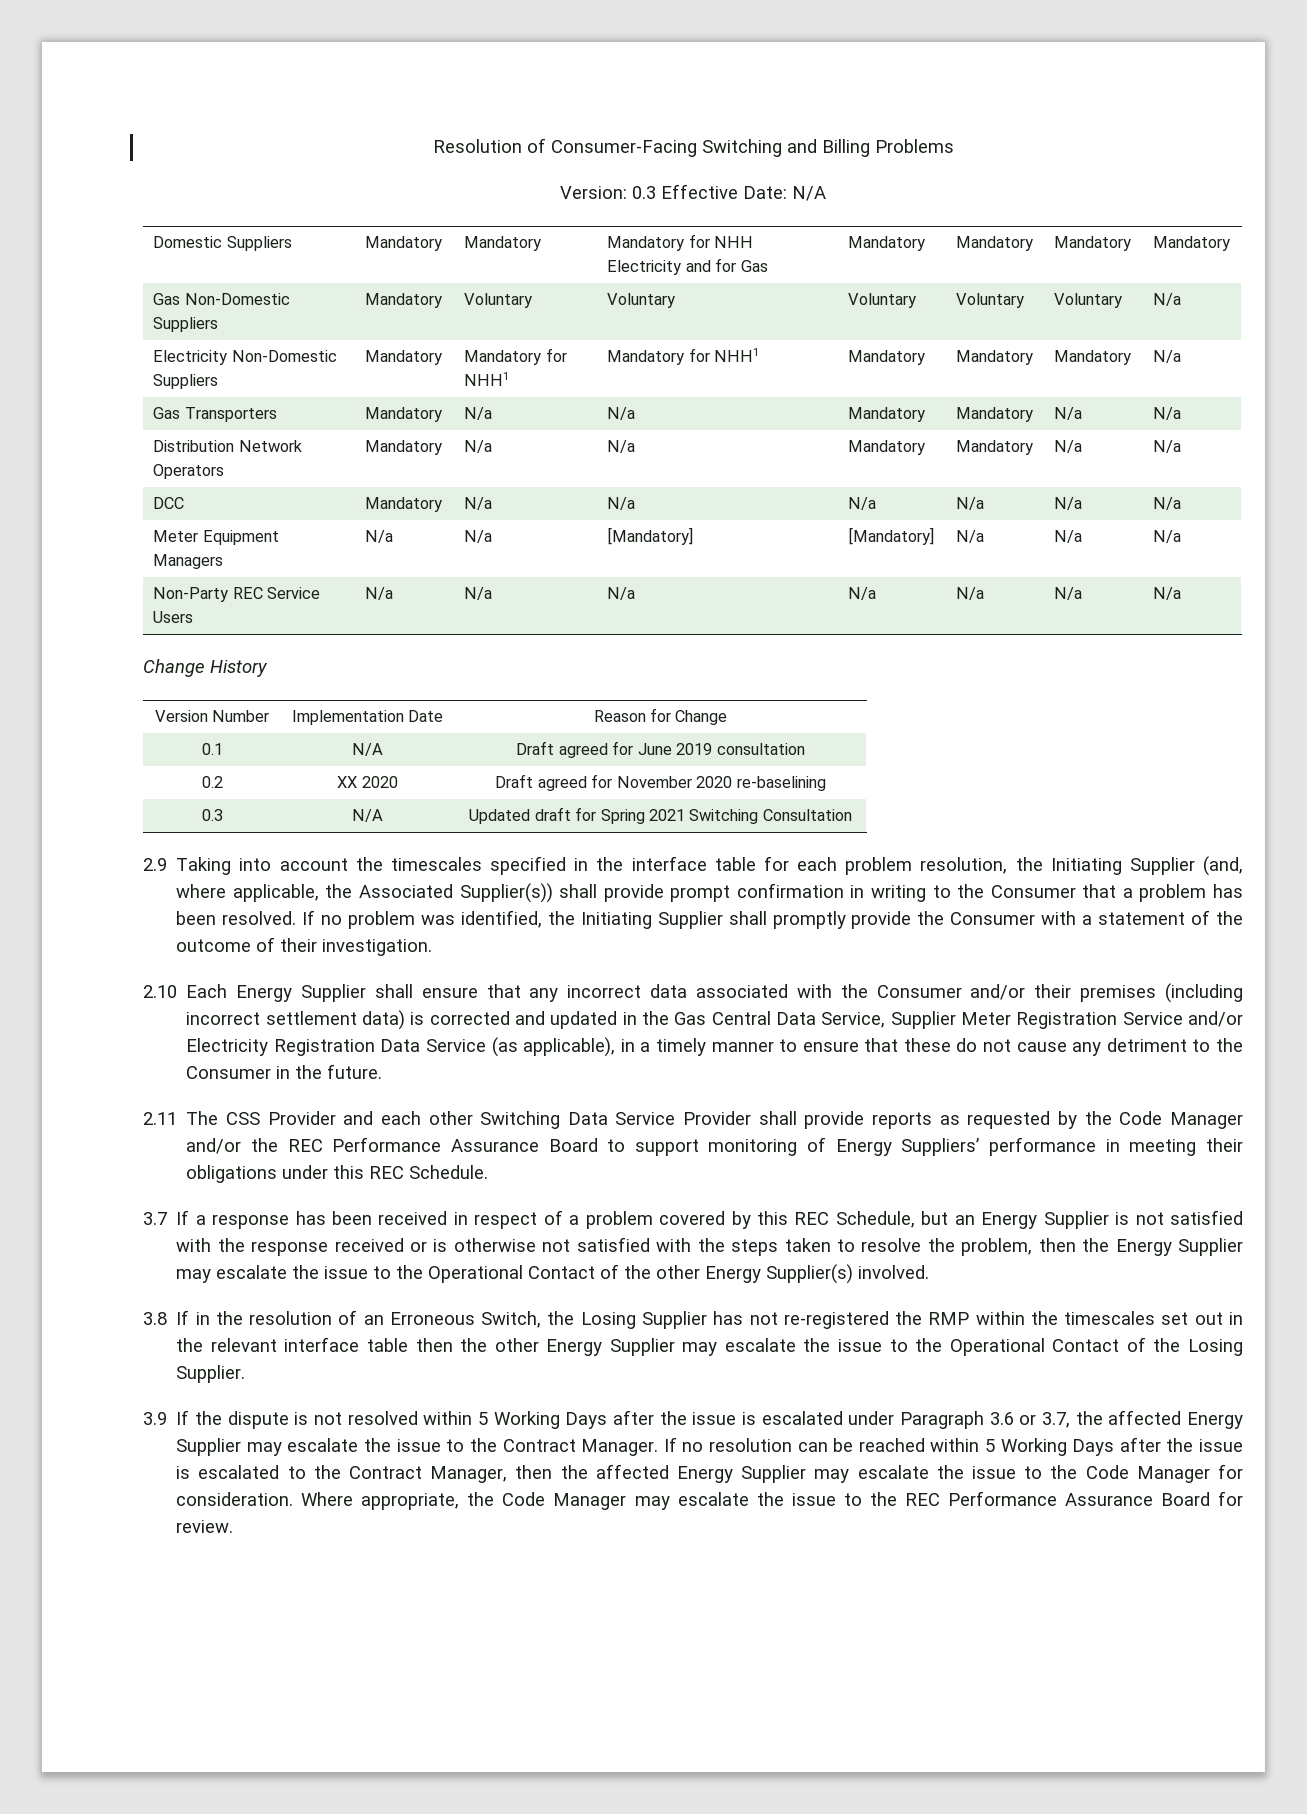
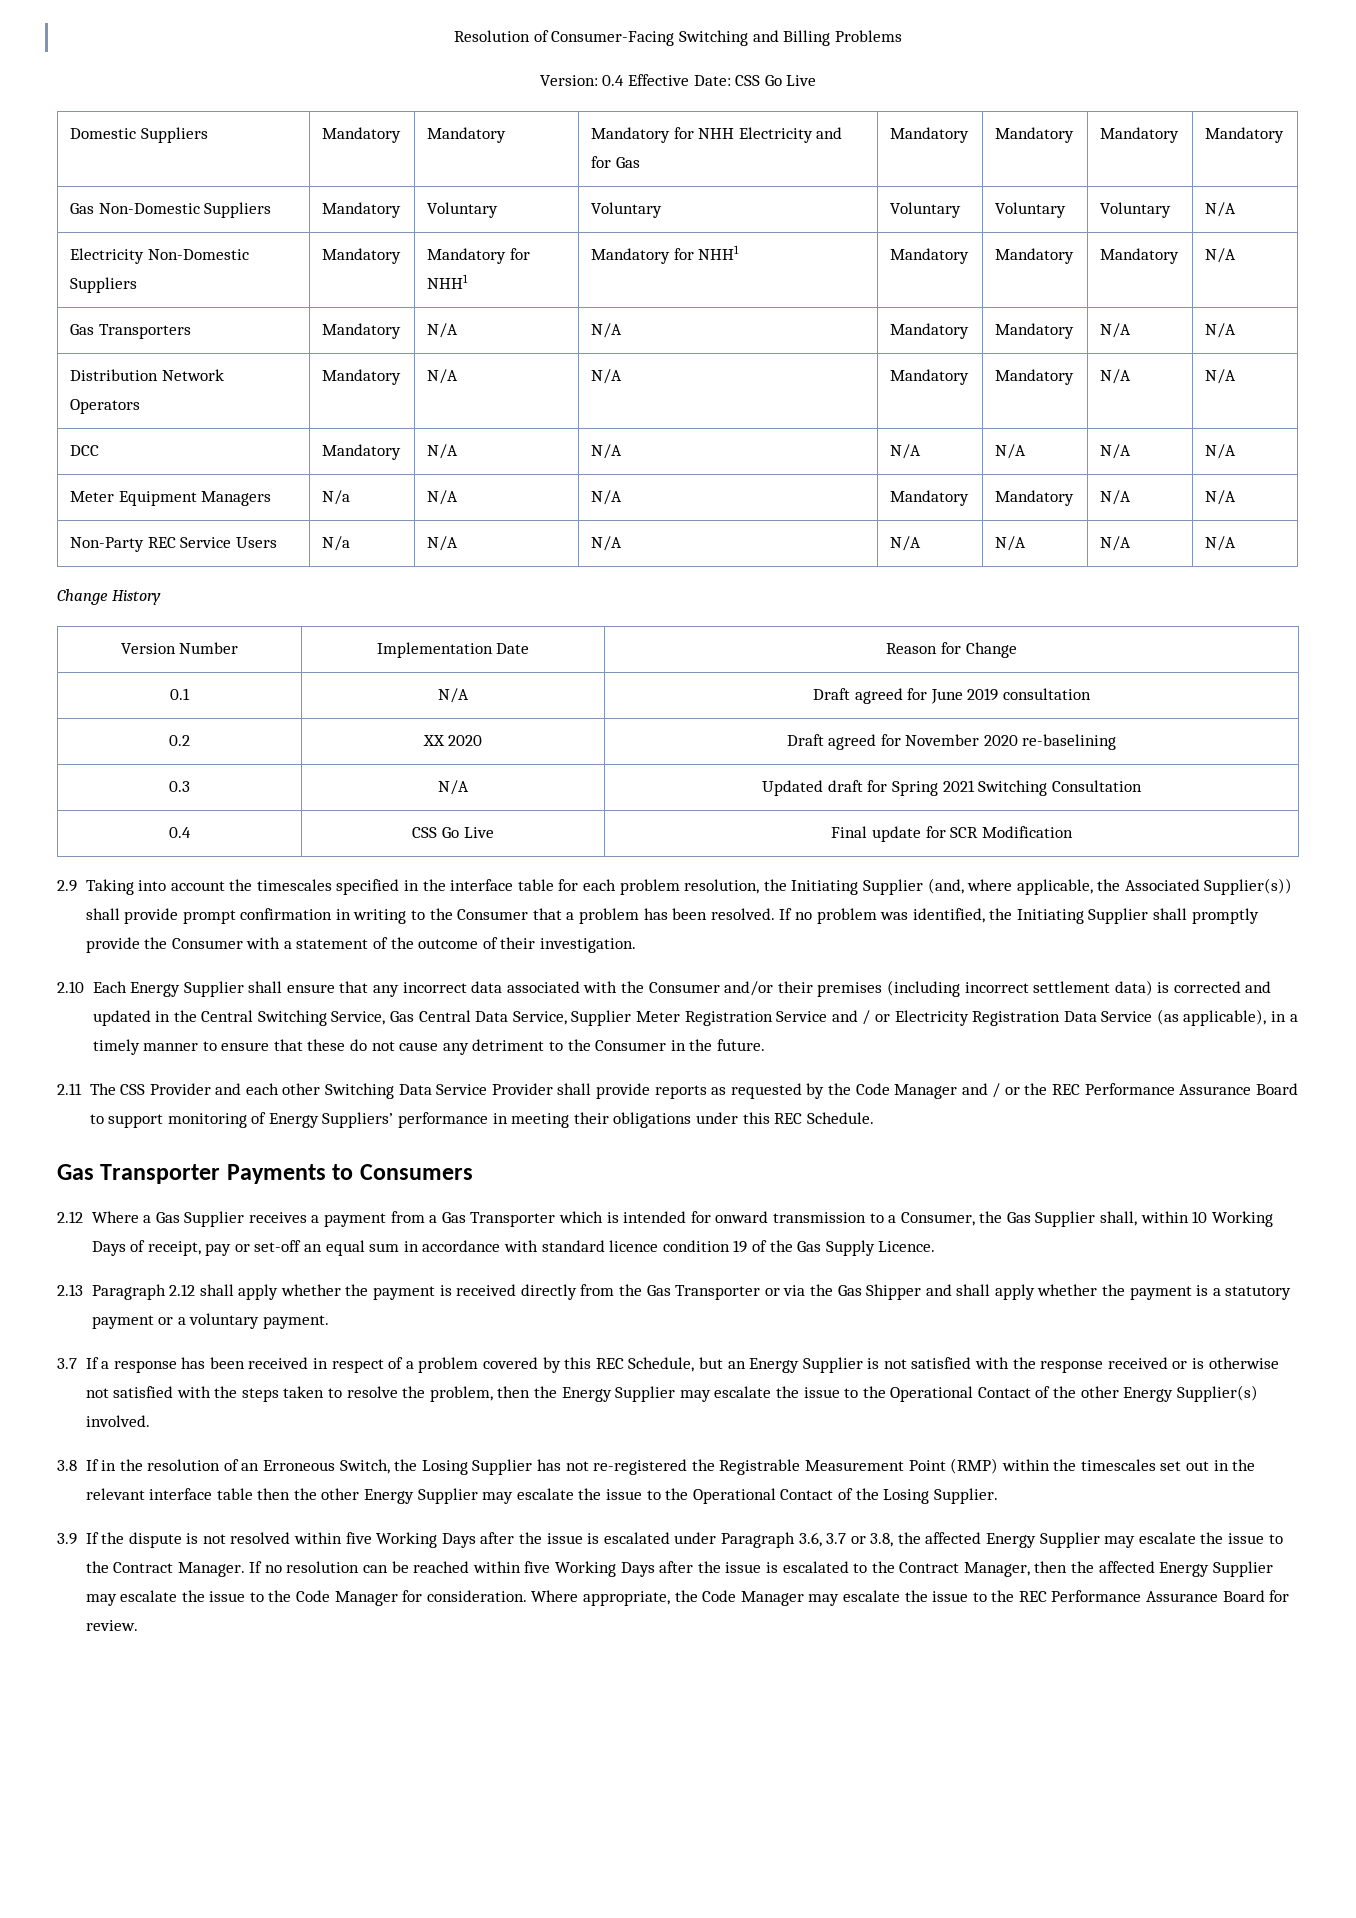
[632,186,656,199] 0.3 -> [602,75,625,86] 0.4
[792,186,826,201] N/A -> [735,75,817,86] CSS Go Live
[1153,293,1182,306] N/a -> [1205,202,1237,217] N/A
[1153,350,1182,363] N/a -> [1205,248,1237,263] N/A
[464,407,493,420] [607,407,636,420] [848,407,926,422] [956,407,1034,422] [1054,407,1083,420] [1153,407,1182,420] N/a | N/a | Mandatory | Mandatory | N/a | N/a -> [427,323,459,338] [591,323,623,338] [890,323,970,339] [995,323,1075,339] [1100,323,1132,338] [1205,323,1237,338] N/A | N/A | Mandatory | Mandatory | N/A | N/A
[464,440,493,453] [607,440,636,453] [848,440,926,455] [956,440,1034,455] [1054,440,1083,453] [1153,440,1182,453] N/a | N/a | Mandatory | Mandatory | N/a | N/a -> [427,369,459,384] [591,369,623,384] [890,369,970,385] [995,369,1075,385] [1100,369,1132,384] [1205,369,1237,384] N/A | N/A | Mandatory | Mandatory | N/A | N/A
[464,497,493,510] [607,497,636,510] [848,497,877,510] [956,497,985,510] [1054,497,1083,510] [1153,497,1182,510] [153,530,279,545] [153,554,224,569] [365,530,394,543] [464,530,493,543] [607,527,694,545] [848,527,935,545] [956,530,985,543] [1054,530,1083,543] [1153,530,1182,543] N/a | N/a | N/a | N/a | N/a | N/a // Meter Equipment Managers | N/a | N/a | [Mandatory] | [Mandatory] | N/a | N/a | N/a -> [427,444,459,459] [591,444,623,459] [890,444,922,459] [995,444,1027,459] [1100,444,1132,459] [1205,444,1237,459] [70,491,272,506] [322,490,351,505] [427,490,459,505] [591,490,623,505] [890,490,970,506] [995,490,1075,506] [1100,490,1132,505] [1205,490,1237,505] N/A | N/A | N/A | N/A | N/A | N/A // Meter Equipment Managers | N/a | N/A | N/A | Mandatory | Mandatory | N/A | N/A
[464,587,493,600] [607,587,636,600] [848,587,877,600] [956,587,985,600] [1054,587,1083,600] [1153,587,1182,600] N/a | N/a | N/a | N/a | N/a | N/a -> [427,536,459,551] [591,536,623,551] [890,536,922,551] [995,536,1027,551] [1100,536,1132,551] [1205,536,1237,551] N/A | N/A | N/A | N/A | N/A | N/A
(852, 815) none -> [169,827,191,838] [412,827,494,838] [831,826,1073,842] // 0.4 | CSS Go Live | Final update for SCR Modification
(669, 1018) none -> [201,1010,386,1026] Central Switching Service,
[1188,1011,1243,1027] and/or -> [831,1010,890,1025] and / or
[186,1138,242,1154] and/or -> [961,1083,1020,1098] and / or
(489, 1172) none -> [57,1164,473,1184] [57,1211,1273,1227] [91,1240,936,1256] [57,1284,1292,1300] [91,1313,329,1329] // Gas Transporter Payments to Consumers // 2.12 Where a Gas Supplier receives a payment from a Gas Transporter which is intended for onward transmission to a Consumer, the Gas Supplier shall, within 10 Working Days of receipt, pay or set-off an equal sum in accordance with standard licence condition 19 of the Gas Supply Licence. // 2.13 Paragraph 2.12 shall apply whether the payment is received directly from the Gas Transporter or via the Gas Shipper and shall apply whether the payment is a statutory payment or a voluntary payment.
[928,1312,970,1325] RMP -> [719,1458,999,1475] Registrable Measurement Point (RMP)
[477,1412,488,1425] 5 -> [345,1532,372,1544] five
[989,1412,1070,1428] 3.6 or 3.7, -> [798,1532,894,1547] 3.6, 3.7 or 3.8,
[984,1439,995,1452] 5 -> [524,1561,551,1573] five

